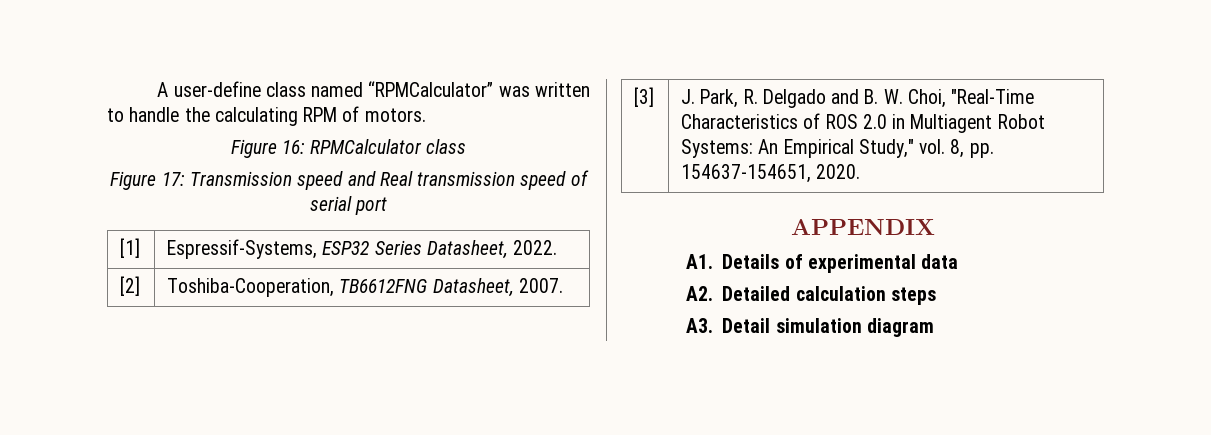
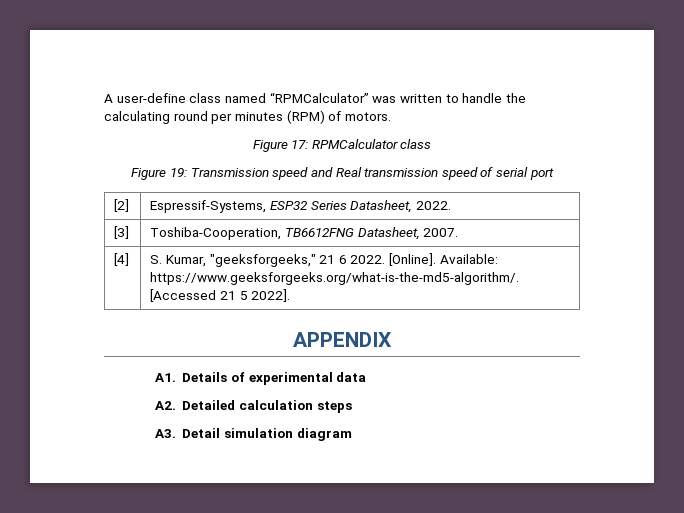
[303,107,338,122] RPM -> [173,110,325,124] round per minutes (RPM)
[281,140,305,154] 16: -> [291,140,309,149] 17:
[161,172,185,186] 17: -> [169,168,187,177] 19:
[120,238,141,258] [1] -> [114,199,130,212] [2]
[120,276,141,296] [2] -> [114,226,130,239] [3]
[634,87,655,107] [681,89,1035,108] [681,113,1045,133] [681,139,994,158] [681,164,861,183] [3] | J. Park, R. Delgado and B. W. Choi, "Real-Time Characteristics of ROS 2.0 in Multiagent Robot Systems: An Empirical Study," vol. 8, pp. 154637-154651, 2020. -> [114,253,130,266] [150,253,498,267] [150,272,520,285] [150,289,291,302] [4] | S. Kumar, "geeksforgeeks," 21 6 2022. [Online]. Available: https://www.geeksforgeeks.org/what-is-the-md5-algorithm/. [Accessed 21 5 2022].

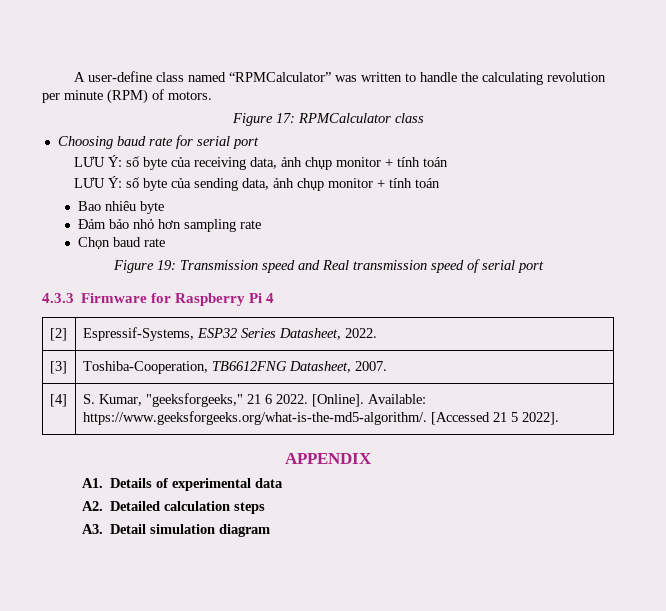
[173,111,283,124] round per minutes -> [546,72,606,82] [42,90,103,103] revolution per minute
(432, 144) none -> [57,135,259,149] [73,155,448,170] [73,176,440,191] [77,201,164,214] [77,219,261,232] [77,237,165,249] // Choosing baud rate for serial port // LƯU Ý: số byte của receiving data, ảnh chụp monitor + tính toán // LƯU Ý: số byte của sending data, ảnh chụp monitor + tính toán // Bao nhiêu byte // Đảm bảo nhỏ hơn sampling rate // Chọn baud rate
(554, 174) none -> [42,293,275,306] // 4.3.3 Firmware for Raspberry Pi 4

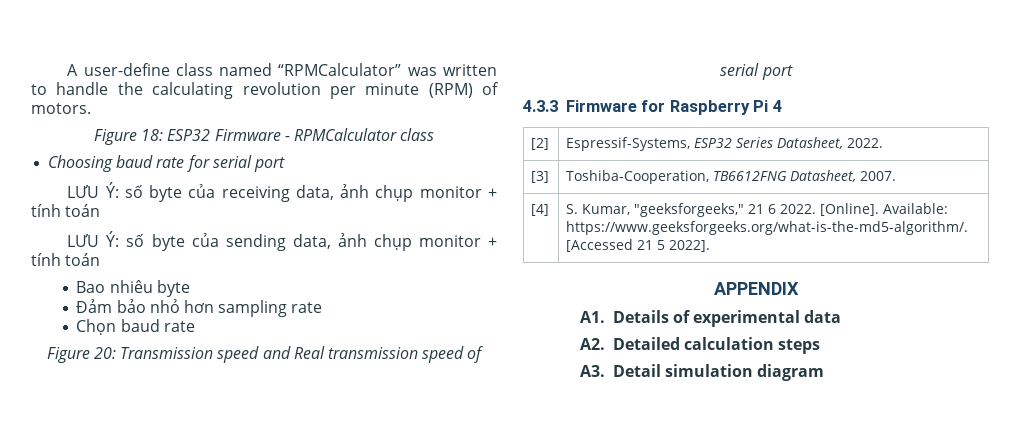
[275,113,295,123] 17: -> [141,129,290,141] 18: ESP32 Firmware -
[156,260,176,270] 19: -> [93,347,116,359] 20:

